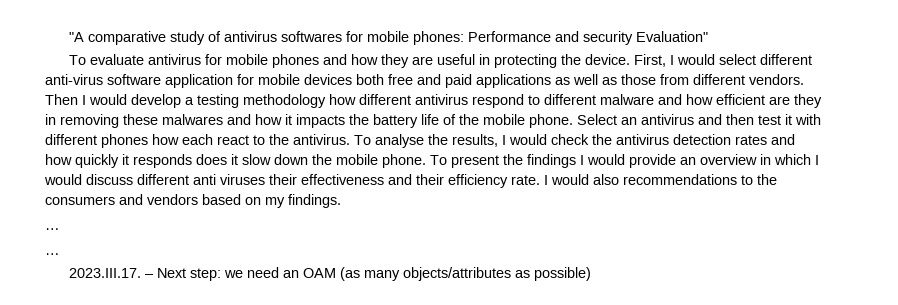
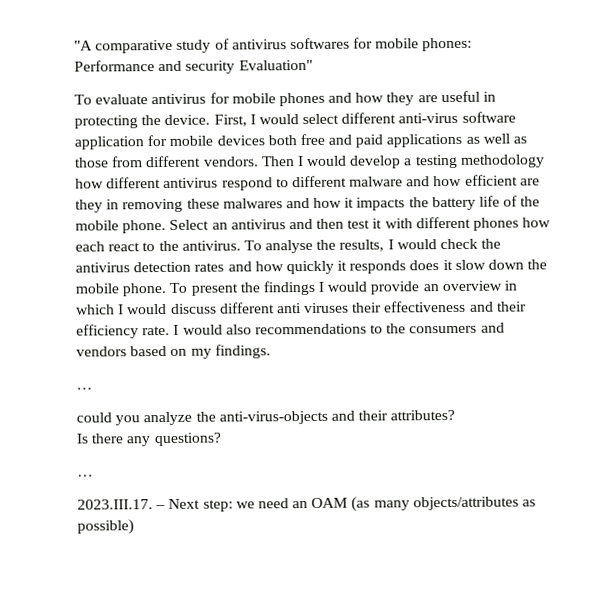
(60, 229) none -> [76,409,456,426] [76,432,222,447] // could you analyze the anti-virus-objects and their attributes? // Is there any questions?

